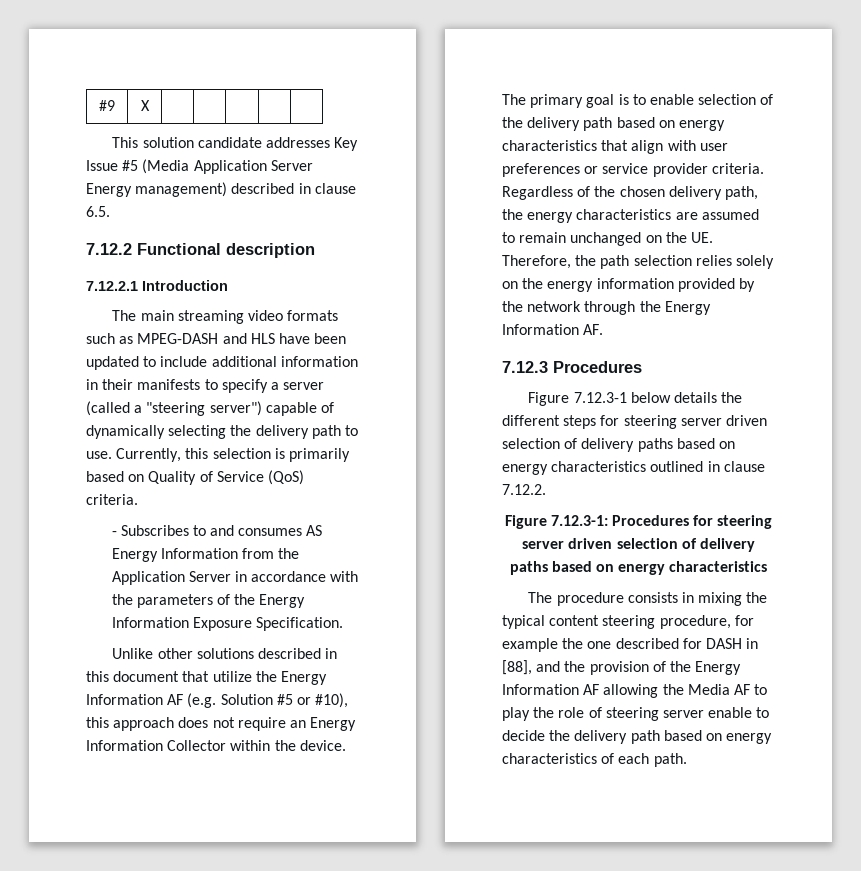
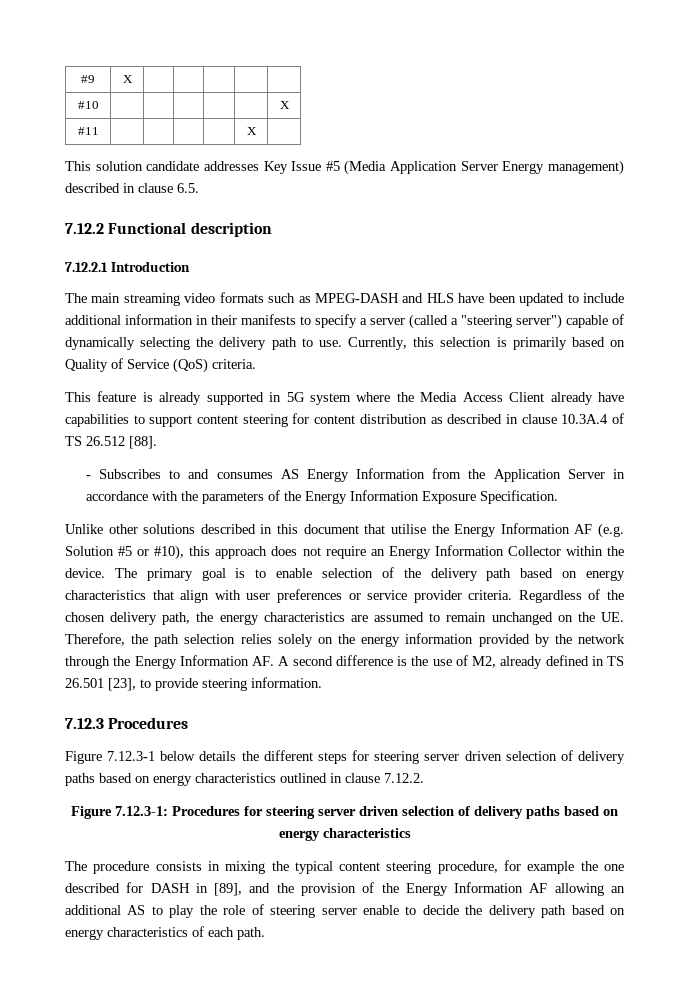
(150, 105) none -> [77,101,99,109] [279,101,290,109] [77,127,99,135] [246,127,257,135] // #10 | | | | | | X // #11 | | | | | X |
(138, 499) none -> [65,391,625,405] [65,413,624,427] [65,436,157,449] // This feature is already supported in 5G system where the Media Access Client already have capabilities to support content steering for content distribution as described in clause 10.3A.4 of TS 26.512 [88].
[212,671,252,682] utilize -> [390,524,426,534] utilise
(604, 329) none -> [278,655,624,669] [65,677,322,691] A second difference is the use of M2, already defined in TS 26.501 [23], to provide steering information.
[502,660,532,675] [88], -> [214,883,243,896] [89],
[662,684,750,695] the Media AF -> [611,886,625,893] [65,905,146,915] an additional AS

